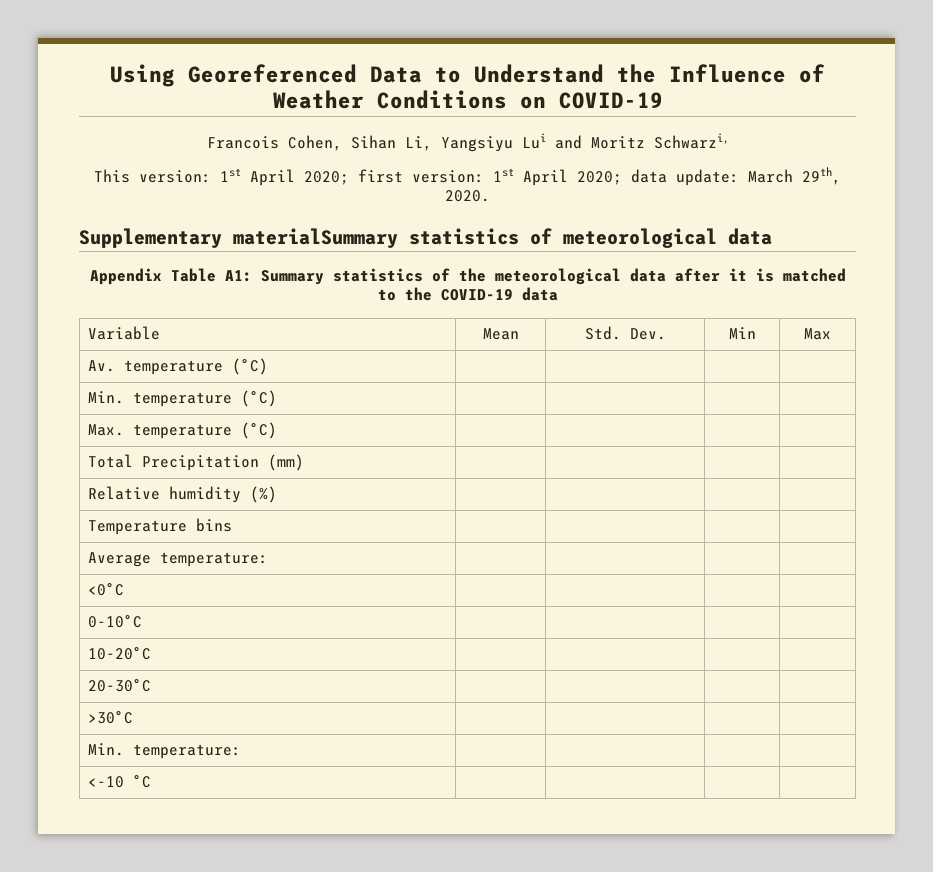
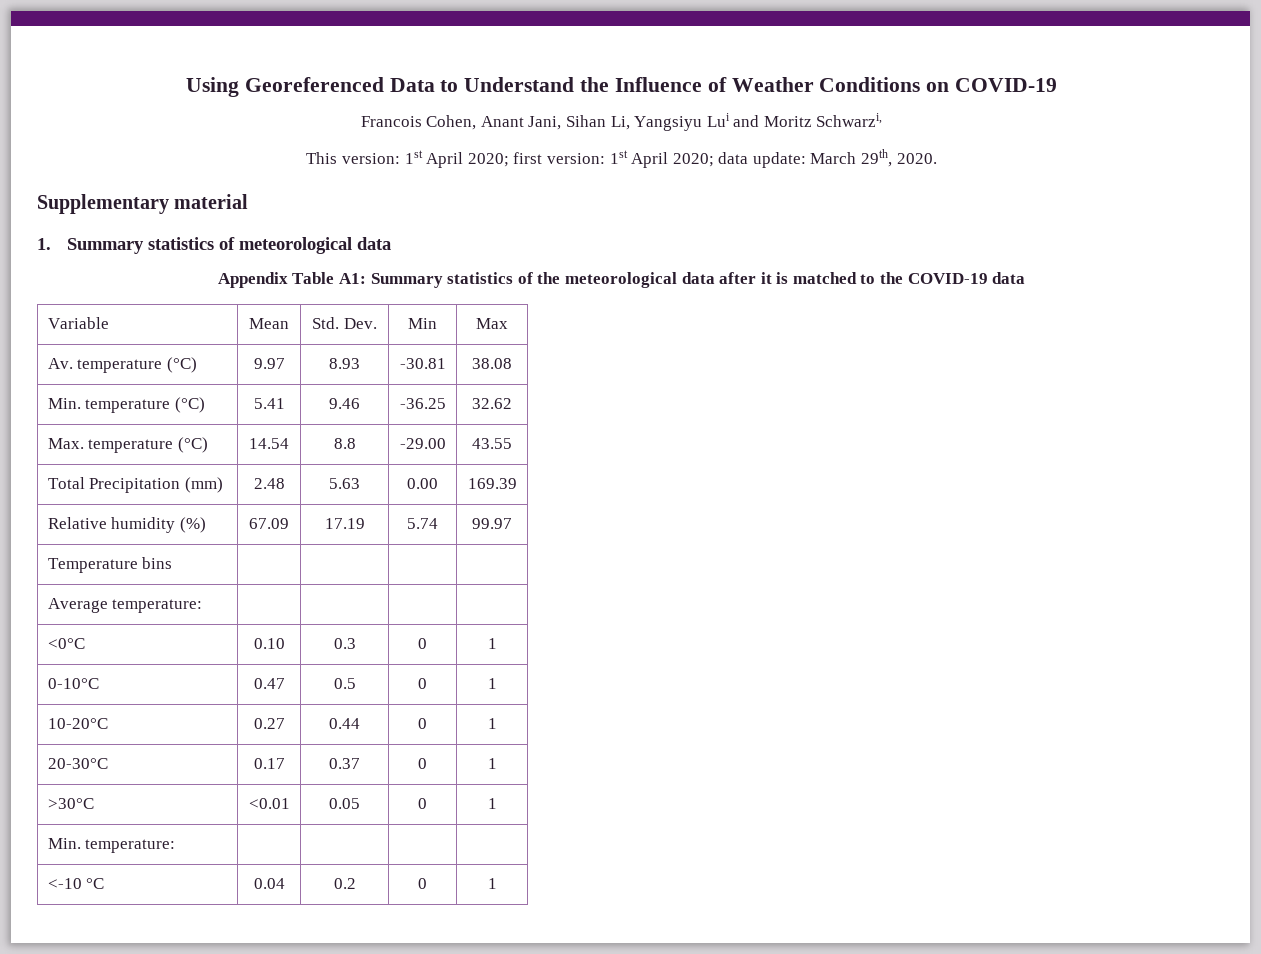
(342, 143) none -> [480,116,562,130] Anant Jani,
[233,228,398,248] materialSummary -> [174,194,249,209] [37,238,144,254] material // 1. Summary
(268, 366) | | | -> [253,358,285,369] [329,358,360,369] [399,358,446,369] [472,358,512,369] 9.97 | 8.93 | -30.81 | 38.08
(277, 398) | | | -> [253,398,285,409] [329,398,360,409] [399,398,446,409] [472,398,512,409] 5.41 | 9.46 | -36.25 | 32.62
(277, 430) | | | -> [249,438,289,449] [333,438,356,449] [399,438,446,449] [472,438,512,449] 14.54 | 8.8 | -29.00 | 43.55
(304, 462) | | | -> [253,478,285,489] [329,478,360,489] [407,478,438,489] [467,478,517,489] 2.48 | 5.63 | 0.00 | 169.39
(277, 494) | | | -> [249,518,289,529] [324,518,365,529] [407,518,438,529] [472,518,512,529] 67.09 | 17.19 | 5.74 | 99.97
[87,615,142,628] [87,647,151,660] [87,679,151,692] [87,711,133,724] | | | // 0-10°C | | | | // 10-20°C | | | | // 20-30°C | | | | // >30°C | | | | -> [253,638,285,649] [333,638,356,649] [418,638,427,649] [487,638,497,649] [47,678,99,689] [253,678,285,689] [333,678,356,689] [418,678,427,689] [487,678,497,689] [47,718,108,729] [253,718,285,729] [329,718,360,729] [418,718,427,729] [487,718,497,729] [47,758,108,769] [253,758,285,769] [329,758,360,769] [418,758,427,769] [487,758,497,769] [47,798,94,809] [248,798,290,809] [329,798,360,809] [418,798,427,809] [487,798,497,809] 0.10 | 0.3 | 0 | 1 // 0-10°C | 0.47 | 0.5 | 0 | 1 // 10-20°C | 0.27 | 0.44 | 0 | 1 // 20-30°C | 0.17 | 0.37 | 0 | 1 // >30°C | <0.01 | 0.05 | 0 | 1
(151, 781) | | | -> [253,878,285,889] [333,878,356,889] [418,878,427,889] [487,878,497,889] 0.04 | 0.2 | 0 | 1

